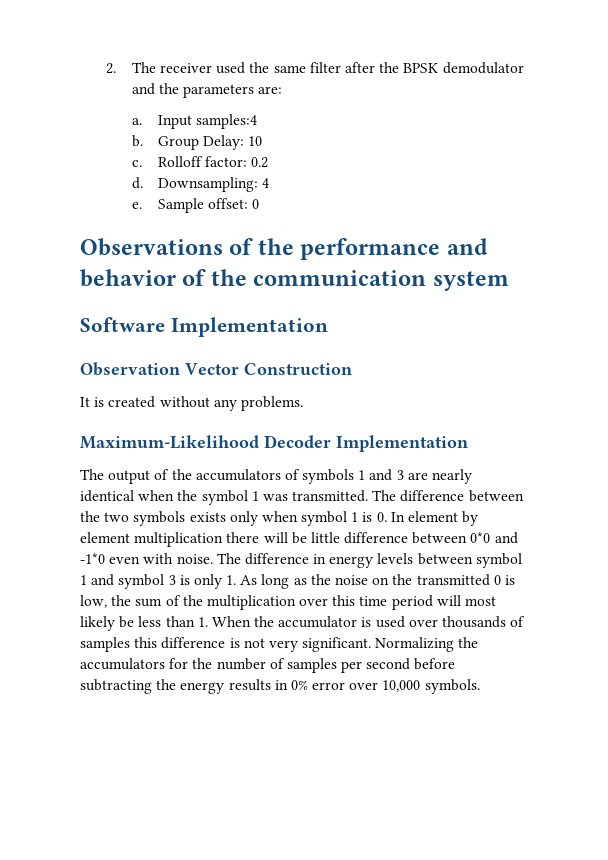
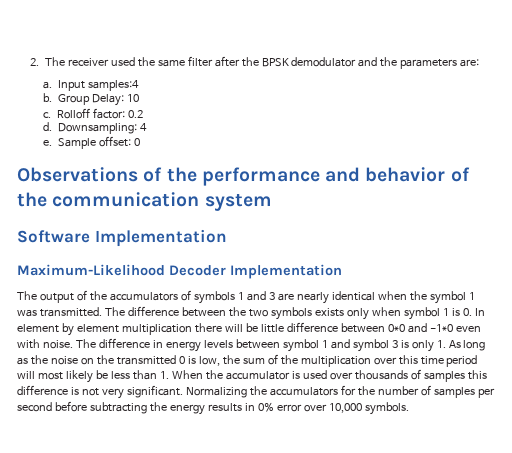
[80,362,352,376] [80,396,303,411] // Observation Vector Construction // It is created without any problems. -> (227, 238) none

